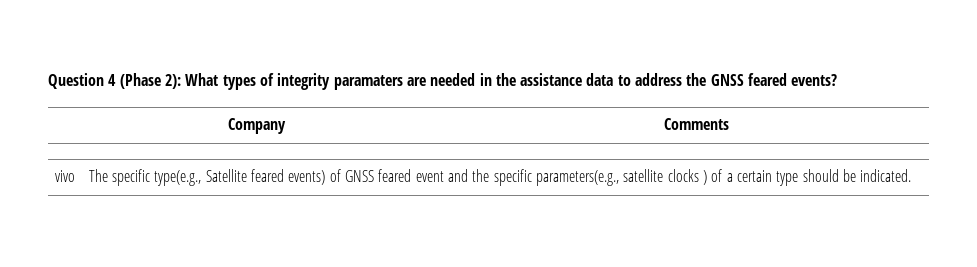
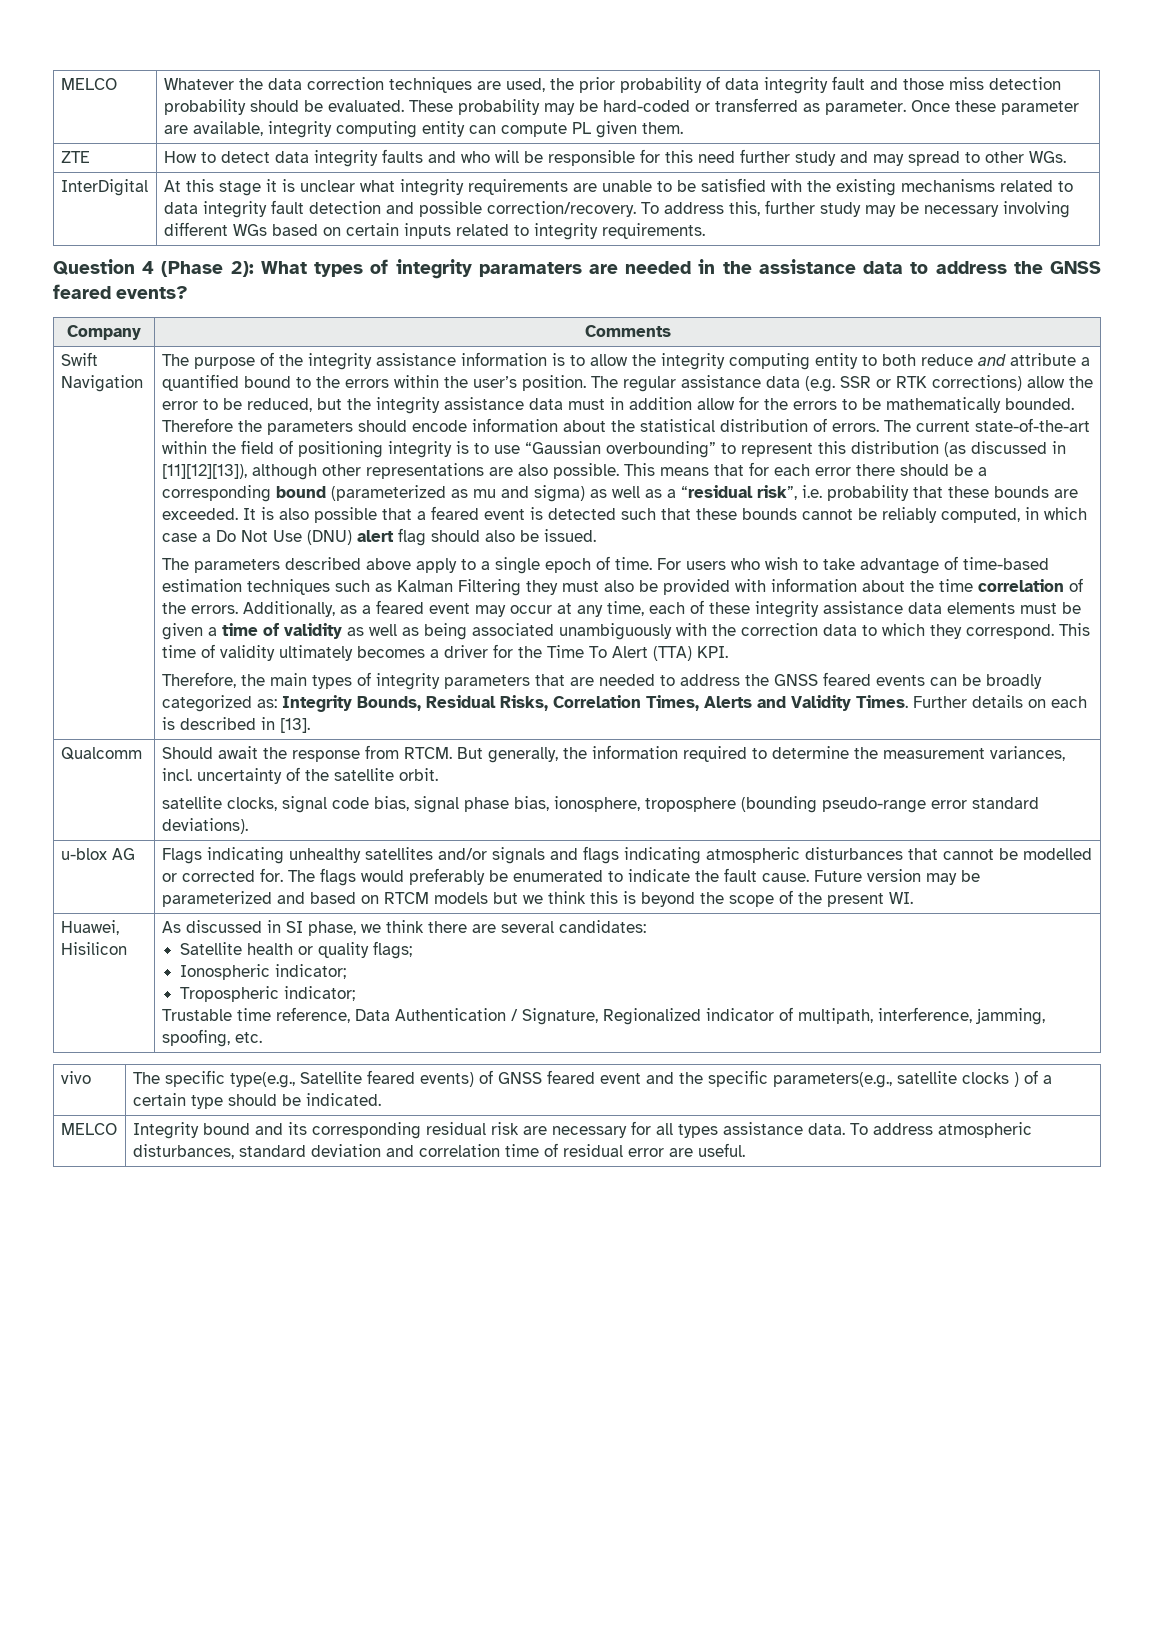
(48, 81) none -> [60,78,117,90] [163,76,1061,94] [163,98,1079,115] [163,121,683,138] [60,151,90,163] [163,149,1066,167] [60,179,148,196] [163,178,1073,196] [163,200,1070,218] [163,222,705,240] MELCO | Whatever the data correction techniques are used, the prior probability of data integrity fault and those miss detection probability should be evaluated. These probability may be hard-coded or transferred as parameter. Once these parameter are available, integrity computing entity can compute PL given them. // ZTE | How to detect data integrity faults and who will be responsible for this need further study and may spread to other WGs. // InterDigital | At this stage it is unclear what integrity requirements are unable to be satisfied with the existing mechanisms related to data integrity fault detection and possible correction/recovery. To address this, further study may be necessary involving different WGs based on certain inputs related to integrity requirements. //
(729, 124) none -> [60,352,98,366] [60,375,143,392] [161,352,1090,370] [161,374,1093,392] [161,396,1074,414] [161,418,1090,435] [161,440,1066,458] [161,462,987,480] [161,485,1078,502] [161,506,1087,523] [161,528,596,546] [161,556,1049,574] [161,578,1083,596] [161,600,1081,618] [161,623,1090,640] [161,644,728,661] [161,672,1042,690] [161,695,1087,712] [161,717,310,733] [60,747,142,760] [161,745,1065,763] [161,767,438,784] [161,796,1039,813] [161,818,248,834] [60,848,135,860] [161,846,1092,864] [161,868,980,886] [161,890,913,907] [60,920,119,935] [60,942,127,955] [161,920,646,936] [180,941,413,959] [180,964,347,980] [180,986,356,1002] [161,1007,1045,1025] [161,1029,262,1047] // Swift Navigation | The purpose of the integrity assistance information is to allow the integrity computing entity to both reduce and attribute a quantified bound to the errors within the user’s position. The regular assistance data (e.g. SSR or RTK corrections) allow the error to be reduced, but the integrity assistance data must in addition allow for the errors to be mathematically bounded. Therefore the parameters should encode information about the statistical distribution of errors. The current state-of-the-art within the field of positioning integrity is to use “Gaussian overbounding” to represent this distribution (as discussed in [11][12][13]), although other representations are also possible. This means that for each error there should be a corresponding bound (parameterized as mu and sigma) as well as a “residual risk”, i.e. probability that these bounds are exceeded. It is also possible that a feared event is detected such that these bounds cannot be reliably computed, in which case a Do Not Use (DNU) alert flag should also be issued. // The parameters described above apply to a single epoch of time. For users who wish to take advantage of time-based estimation techniques such as Kalman Filtering they must also be provided with information about the time correlation of the errors. Additionally, as a feared event may occur at any time, each of these integrity assistance data elements must be given a time of validity as well as being associated unambiguously with the correction data to which they correspond. This time of validity ultimately becomes a driver for the Time To Alert (TTA) KPI. // Therefore, the main types of integrity parameters that are needed to address the GNSS feared events can be broadly categorized as: Integrity Bounds, Residual Risks, Correlation Times, Alerts and Validity Times. Further details on each is described in [13]. // Qualcomm | Should await the response from RTCM. But generally, the information required to determine the measurement variances, incl. uncertainty of the satellite orbit. // satellite clocks, signal code bias, signal phase bias, ionosphere, troposphere (bounding pseudo-range error standard deviations). // u-blox AG | Flags indicating unhealthy satellites and/or signals and flags indicating atmospheric disturbances that cannot be modelled or corrected for. The flags would preferably be enumerated to indicate the fault cause. Future version may be parameterized and based on RTCM models but we think this is beyond the scope of the present WI. // Huawei, Hisilicon | As discussed in SI phase, we think there are several candidates: // Satellite health or quality flags; // Ionospheric indicator; // Tropospheric indicator; // Trustable time reference, Data Authentication / Signature, Regionalized indicator of multipath, interference, jamming, spoofing, etc.
(912, 175) none -> [60,1123,117,1135] [132,1121,1032,1139] [132,1143,745,1159] // MELCO | Integrity bound and its corresponding residual risk are necessary for all types assistance data. To address atmospheric disturbances, standard deviation and correlation time of residual error are useful.

